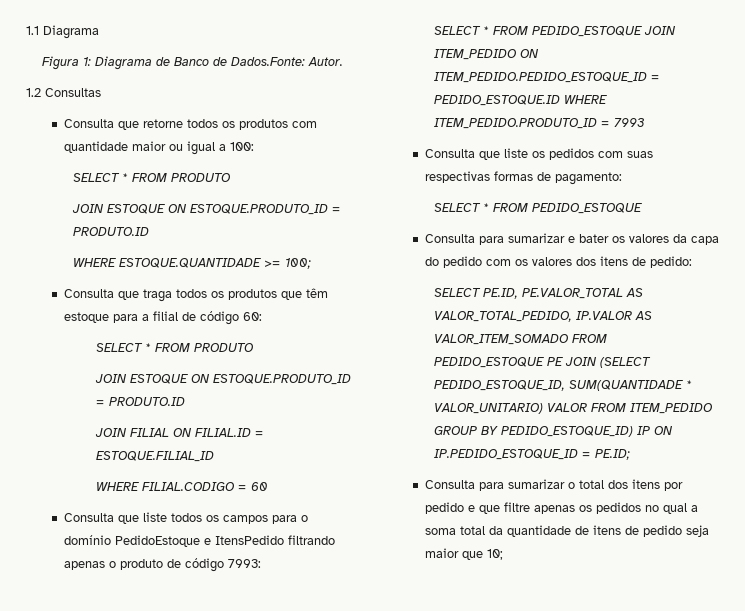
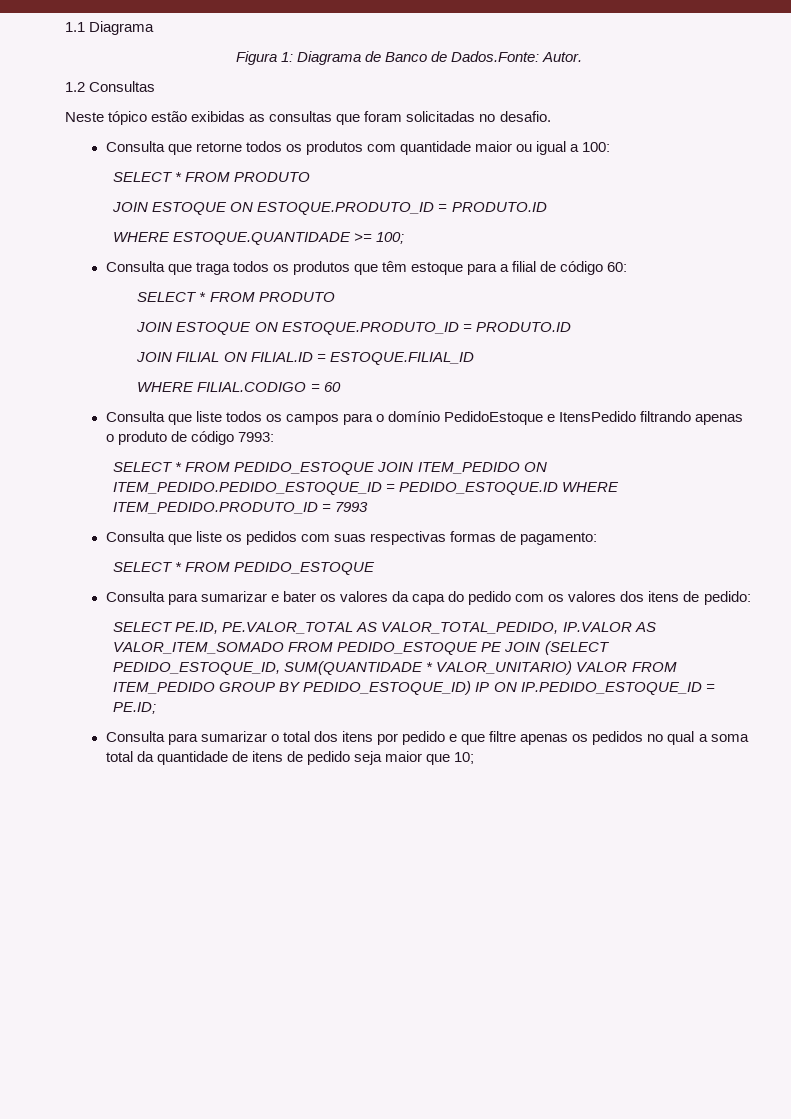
(101, 92) none -> [65,111,551,125] // Neste tópico estão exibidas as consultas que foram solicitadas no desafio.

